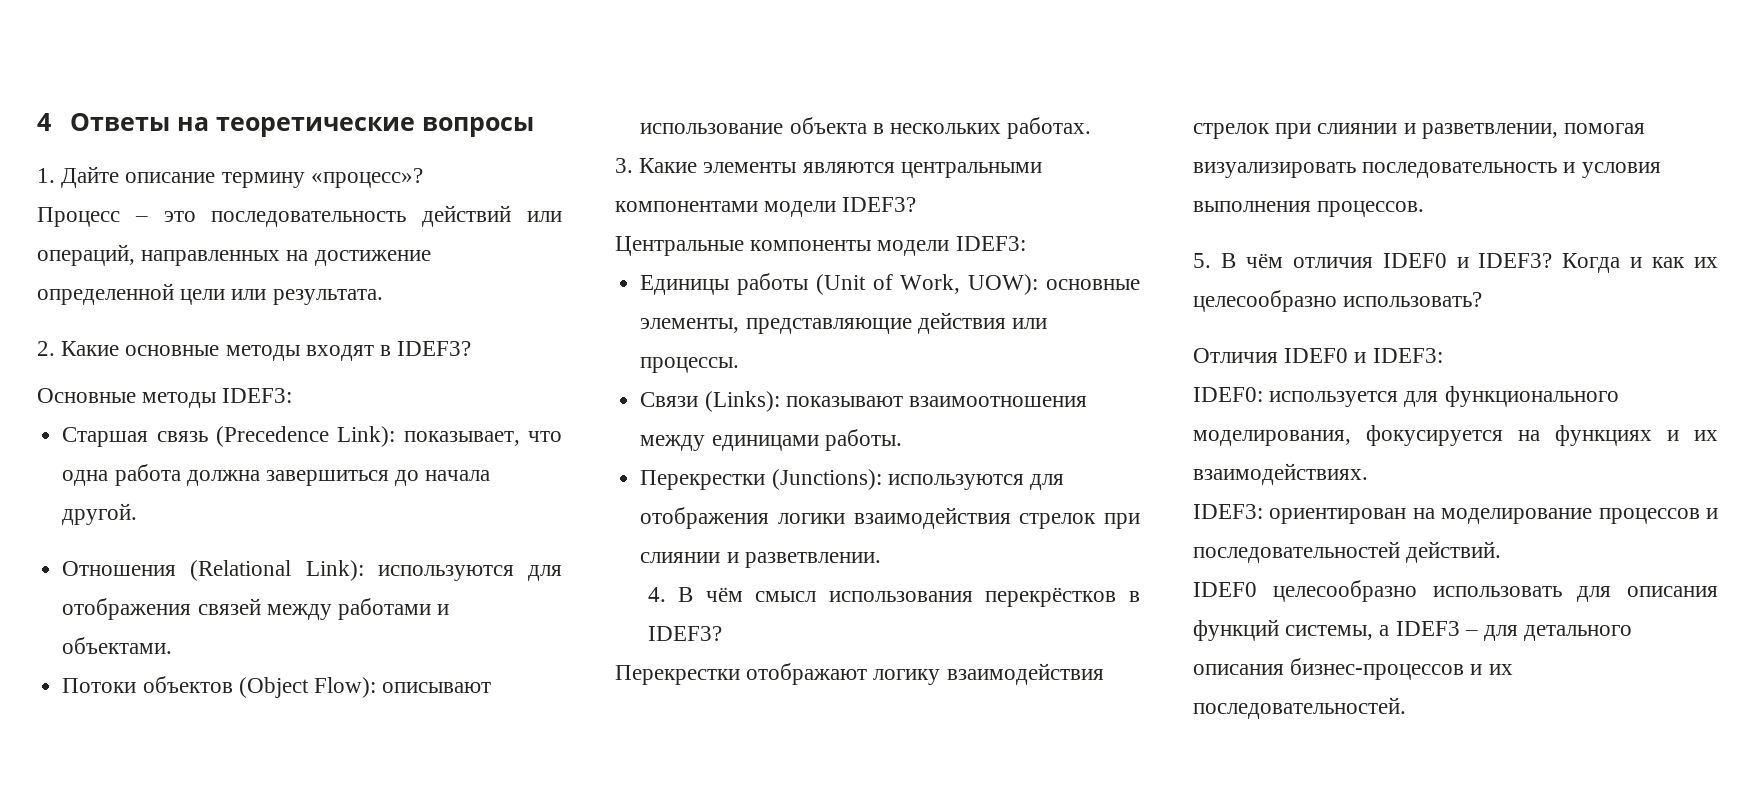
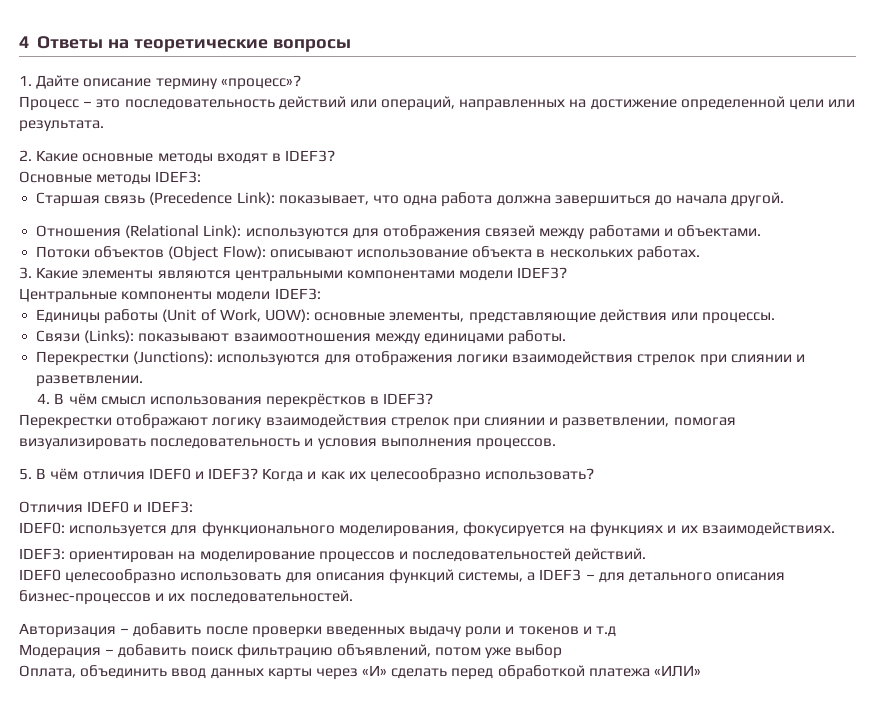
(1406, 708) none -> [19,623,617,638] [19,644,563,659] [19,665,702,680] // Авторизация – добавить после проверки введенных выдачу роли и токенов и т.д // Модерация – добавить поиск фильтрацию объявлений, потом уже выбор // Оплата, объединить ввод данных карты через «И» сделать перед обработкой платежа «ИЛИ»

